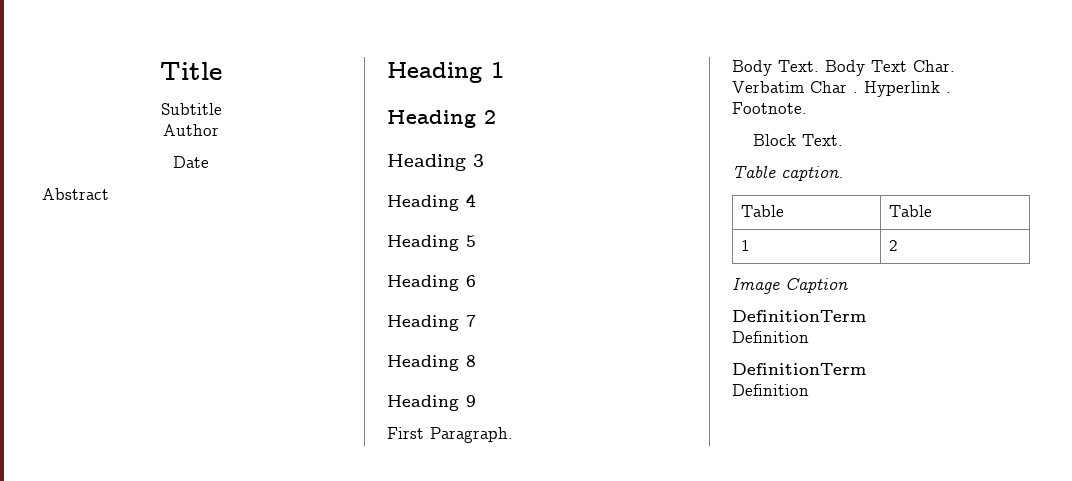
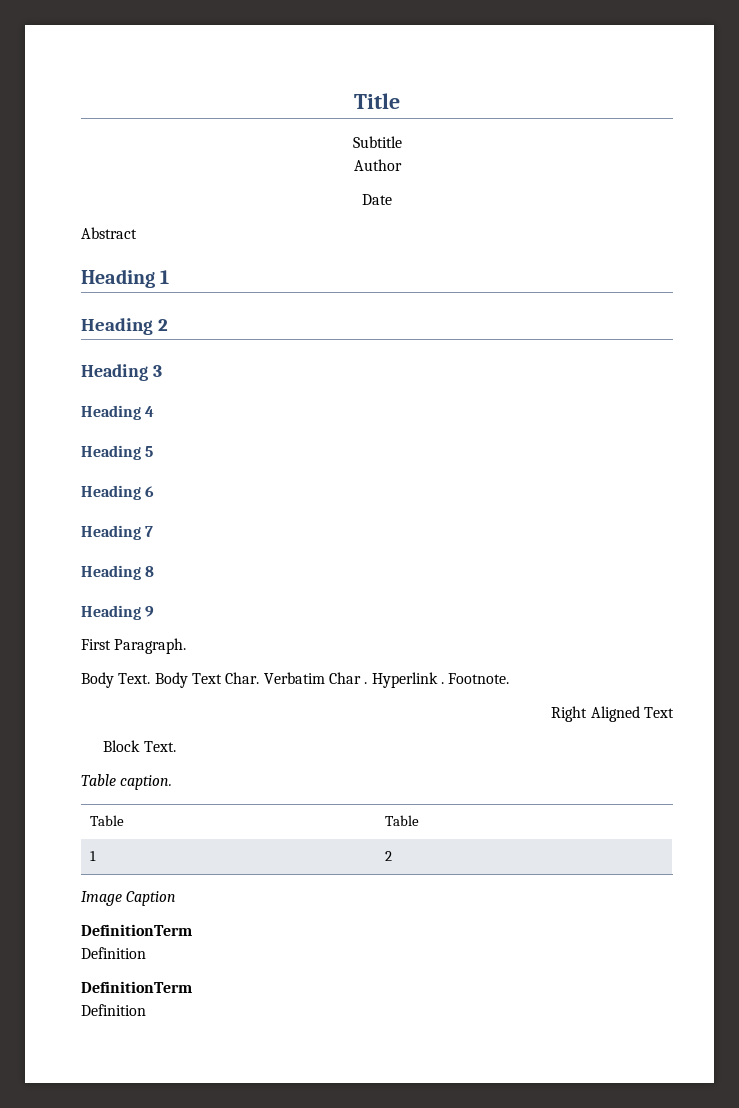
(807, 108) none -> [551,706,675,722] // Right Aligned Text

